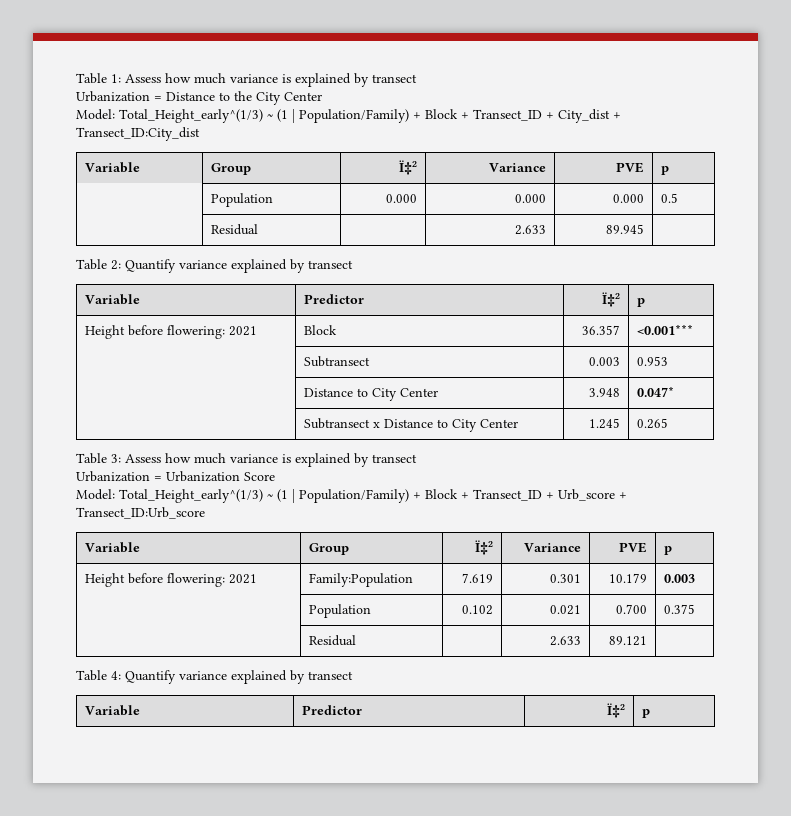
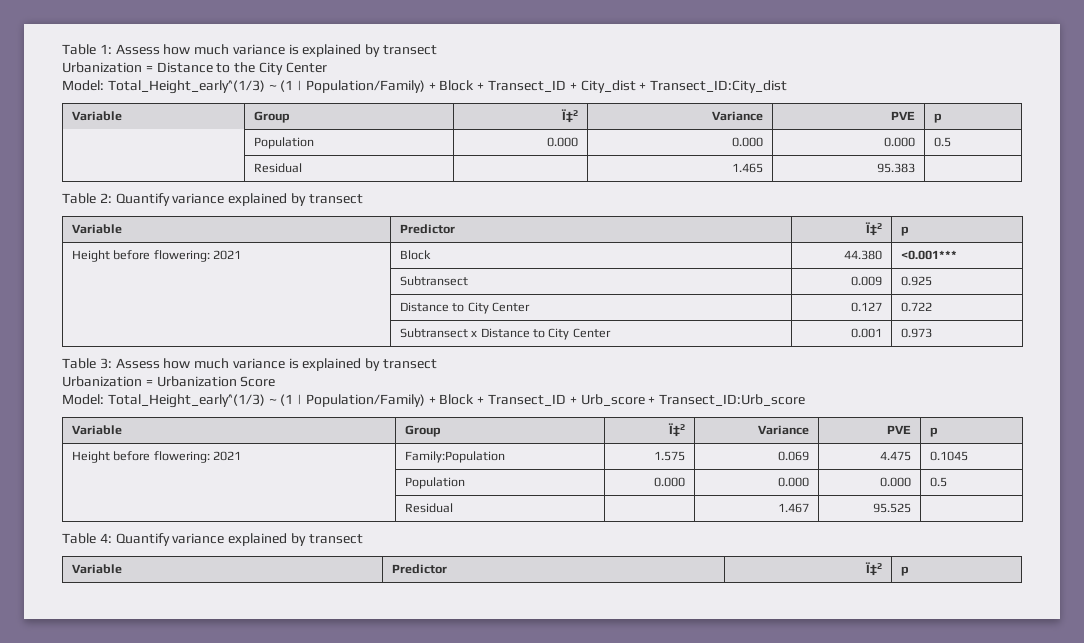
[514,225,546,235] [605,224,644,234] 2.633 | 89.945 -> [732,163,764,173] [877,163,916,173] 1.465 | 95.383
[581,325,620,335] 36.357 -> [844,250,883,260] 44.380
[588,357,620,366] [637,356,669,366] [304,388,439,401] [588,388,620,397] [637,386,675,397] 0.003 | 0.953 // | Distance to City Center | 3.948 | 0.047* -> [851,276,883,286] [900,276,932,286] [399,302,531,314] [851,302,883,312] [900,302,932,312] 0.009 | 0.925 // | Distance to City Center | 0.127 | 0.722
[588,418,620,429] [637,418,669,429] 1.245 | 0.265 -> [851,328,883,338] [900,328,932,338] 0.001 | 0.973
[461,573,493,583] [549,574,581,583] [608,573,647,583] [664,574,696,583] [309,604,372,618] [461,605,493,615] [549,605,581,615] [615,604,647,614] [664,604,696,614] [309,635,357,646] [549,636,581,646] [608,636,647,646] 7.619 | 0.301 | 10.179 | 0.003 // | Population | 0.102 | 0.021 | 0.700 | 0.375 // | Residual | | 2.633 | 89.121 -> [654,451,686,461] [778,451,810,461] [880,451,912,461] [929,451,968,461] [404,477,465,489] [654,477,686,487] [778,477,810,487] [880,477,912,487] [929,477,947,487] [404,503,453,513] [778,503,810,513] [873,503,912,513] 1.575 | 0.069 | 4.475 | 0.1045 // | Population | 0.000 | 0.000 | 0.000 | 0.5 // | Residual | | 1.467 | 95.525

